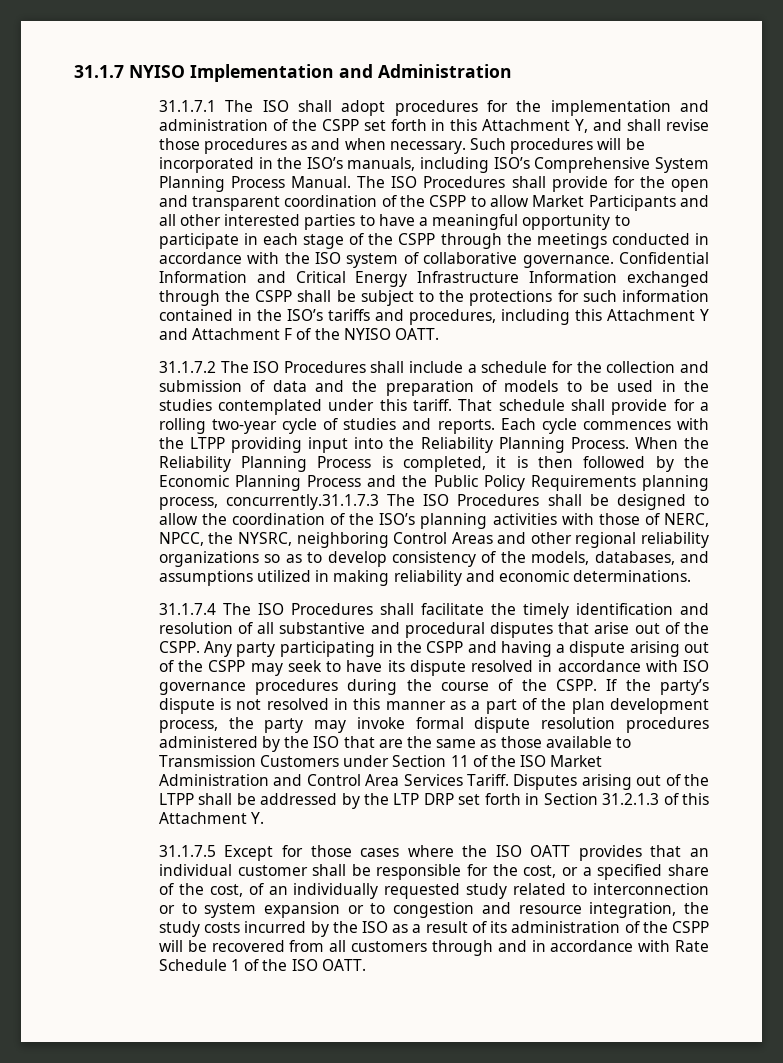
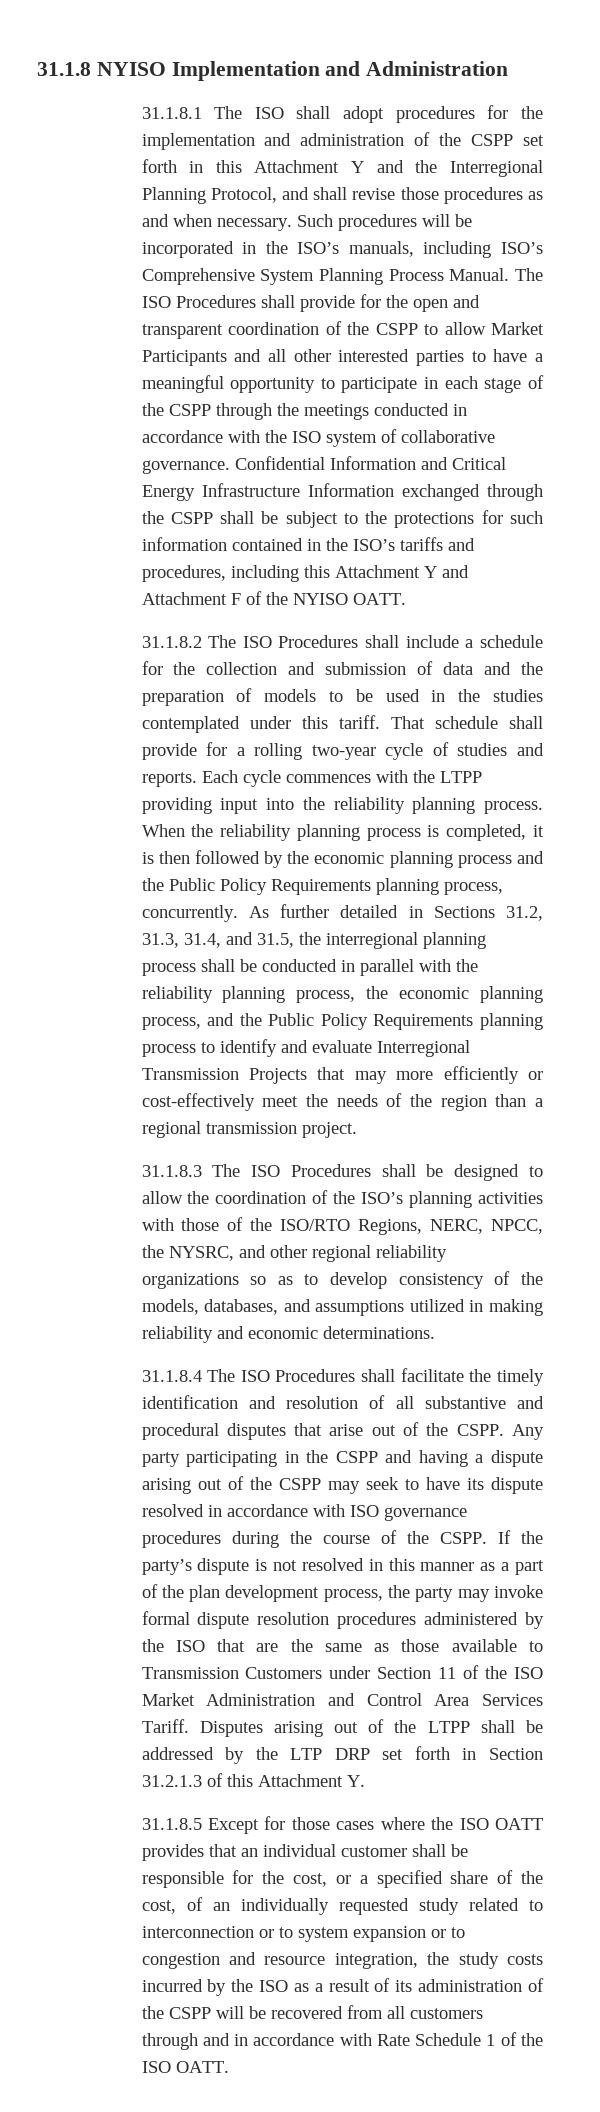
[74,65,124,78] 31.1.7 -> [37,62,91,76] 31.1.8
[158,100,216,112] 31.1.7.1 -> [141,107,202,119] 31.1.8.1
[575,119,589,133] Y, -> [351,160,543,177] [141,187,277,204] Y and the Interregional Planning Protocol,
[158,361,216,373] 31.1.7.2 -> [141,636,202,648] 31.1.8.2
[420,437,709,453] [158,456,372,472] Reliability Planning Process. When the Reliability Planning Process -> [333,797,543,814] [141,824,421,841] reliability planning process. When the reliability planning process
[158,475,362,491] Economic Planning Process -> [314,851,512,868] economic planning process
[225,494,379,510] concurrently.31.1.7.3 -> [141,904,543,922] [141,932,486,949] [141,959,478,976] [141,986,543,1003] [141,1013,543,1030] [141,1039,470,1057] [141,1066,543,1084] [141,1093,543,1111] [141,1121,357,1138] [141,1165,202,1177] concurrently. As further detailed in Sections 31.2, 31.3, 31.4, and 31.5, the interregional planning process shall be conducted in parallel with the reliability planning process, the economic planning process, and the Public Policy Requirements planning process to identify and evaluate Interregional Transmission Projects that may more efficiently or cost-effectively meet the needs of the region than a regional transmission project. // 31.1.8.3
(660, 519) none -> [250,1218,423,1235] the ISO/RTO Regions,
[296,532,493,548] neighboring Control Areas -> (234, 1253) none
[158,603,216,615] 31.1.7.4 -> [141,1370,202,1382] 31.1.8.4
[158,845,216,857] 31.1.7.5 -> [141,1818,202,1830] 31.1.8.5

